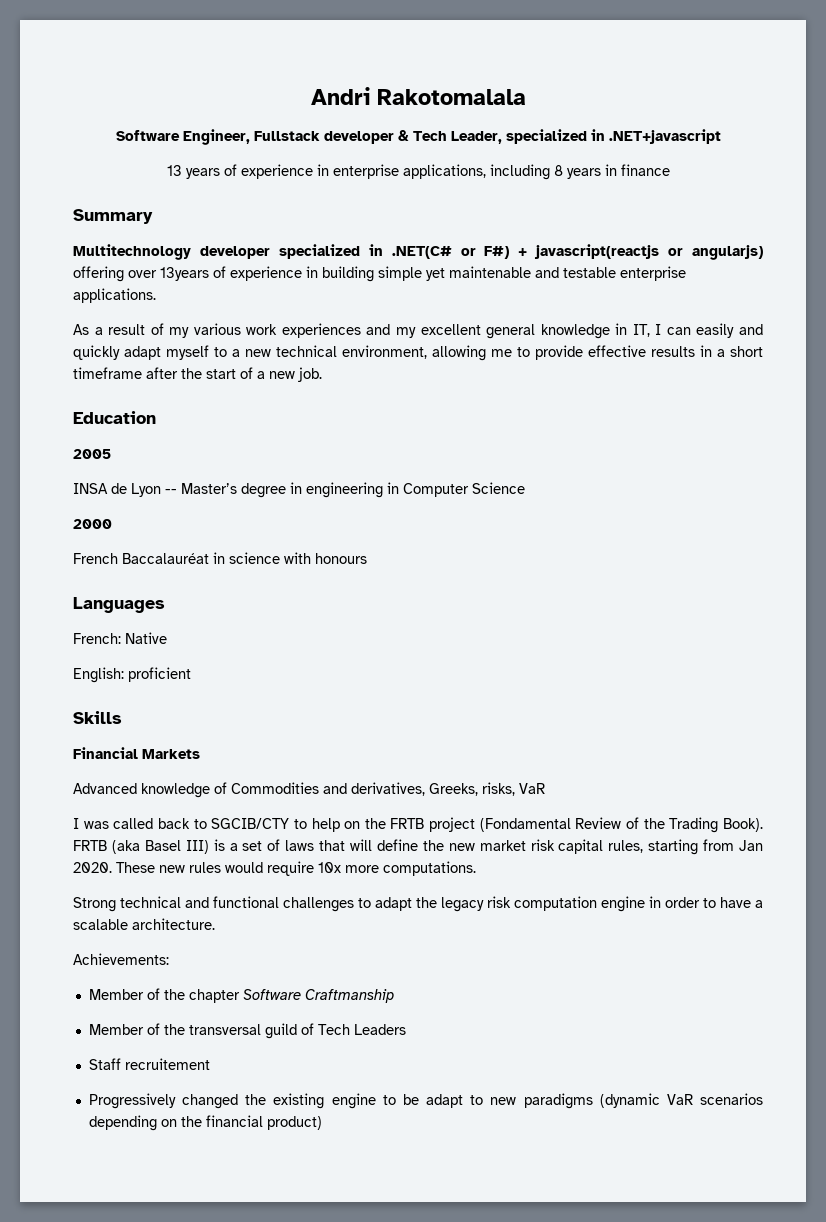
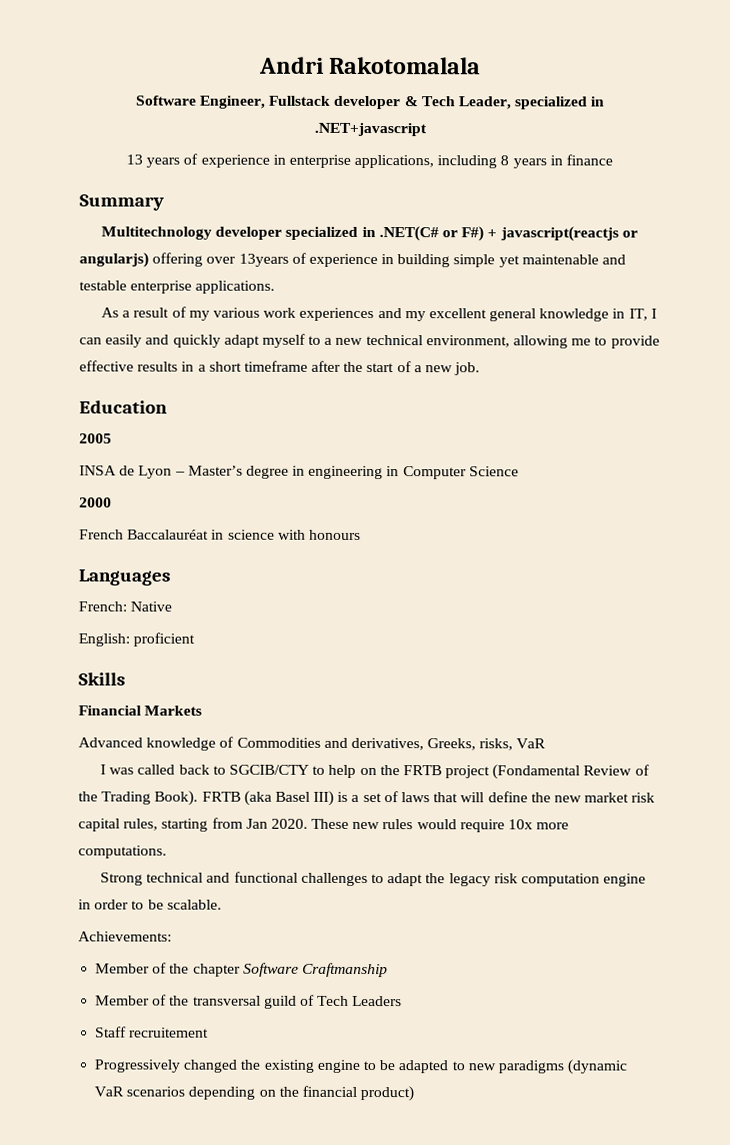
[165,489,177,494] -- -> [174,471,185,476] –
[720,897,763,908] [73,918,215,930] have a scalable architecture. -> [147,899,222,910] be scalable.
[426,1094,464,1108] adapt -> [398,1060,449,1074] adapted

